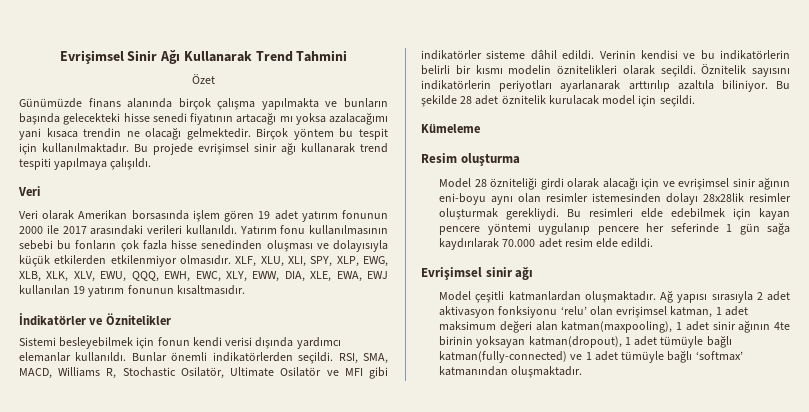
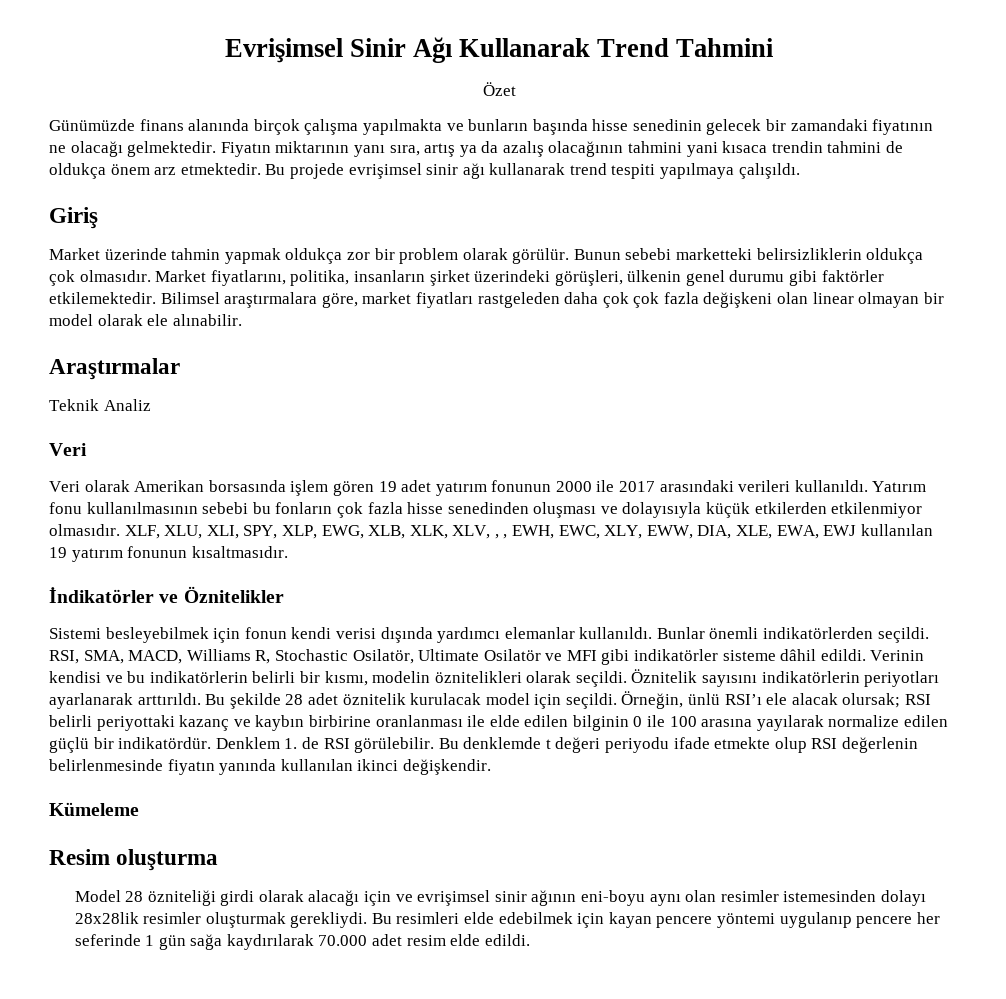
[63,112,388,125] [19,127,388,140] [19,143,129,155] gelecekteki hisse senedi fiyatının artacağı mı yoksa azalacağımı yani kısaca trendin ne olacağı gelmektedir. Birçok yöntem bu tespit için kullanılmaktadır. -> [592,119,934,135] [49,141,904,157] [49,163,261,179] hisse senedinin gelecek bir zamandaki fiyatının ne olacağı gelmektedir. Fiyatın miktarının yanı sıra, artış ya da azalış olacağının tahmini yani kısaca trendin tahmini de oldukça önem arz etmektedir.
(152, 164) none -> [49,207,98,229] [49,248,924,264] [49,270,884,286] [49,292,944,308] [49,314,242,326] [49,358,180,380] [49,399,151,411] // Giriş // Market üzerinde tahmin yapmak oldukça zor bir problem olarak görülür. Bunun sebebi marketteki belirsizliklerin oldukça çok olmasıdır. Market fiyatlarını, politika, insanların şirket üzerindeki görüşleri, ülkenin genel durumu gibi faktörler etkilemektedir. Bilimsel araştırmalara göre, market fiyatları rastgeleden daha çok çok fazla değişkeni olan linear olmayan bir model olarak ele alınabilir. // Araştırmalar // Teknik Analiz
[100,271,159,282] EWU, QQQ, -> [494,534,508,539] , ,
[475,65,503,74] kısmı -> [324,671,368,686] kısmı,
[628,80,768,92] arttırılıp azaltıla biliniyor. -> [137,693,201,705] arttırıldı.
(695, 101) none -> [621,691,932,709] [49,715,949,731] [49,737,919,753] [49,759,491,775] Örneğin, ünlü RSI’ı ele alacak olursak; RSI belirli periyottaki kazanç ve kaybın birbirine oranlanması ile elde edilen bilginin 0 ile 100 arasına yayılarak normalize edilen güçlü bir indikatördür. Denklem 1. de RSI görülebilir. Bu denklemde t değeri periyodu ifade etmekte olup RSI değerlenin belirlenmesinde fiyatın yanında kullanılan ikinci değişkendir.
[421,266,534,280] [439,290,790,303] [439,306,748,318] [439,320,790,333] [439,335,732,348] [439,350,743,363] [439,366,583,378] // Evrişimsel sinir ağı // Model çeşitli katmanlardan oluşmaktadır. Ağ yapısı sırasıyla 2 adet aktivasyon fonksiyonu ‘relu’ olan evrişimsel katman, 1 adet maksimum değeri alan katman(maxpooling), 1 adet sinir ağının 4te birinin yoksayan katman(dropout), 1 adet tümüyle bağlı katman(fully-connected) ve 1 adet tümüyle bağlı ‘softmax’ katmanından oluşmaktadır. -> (530, 940) none

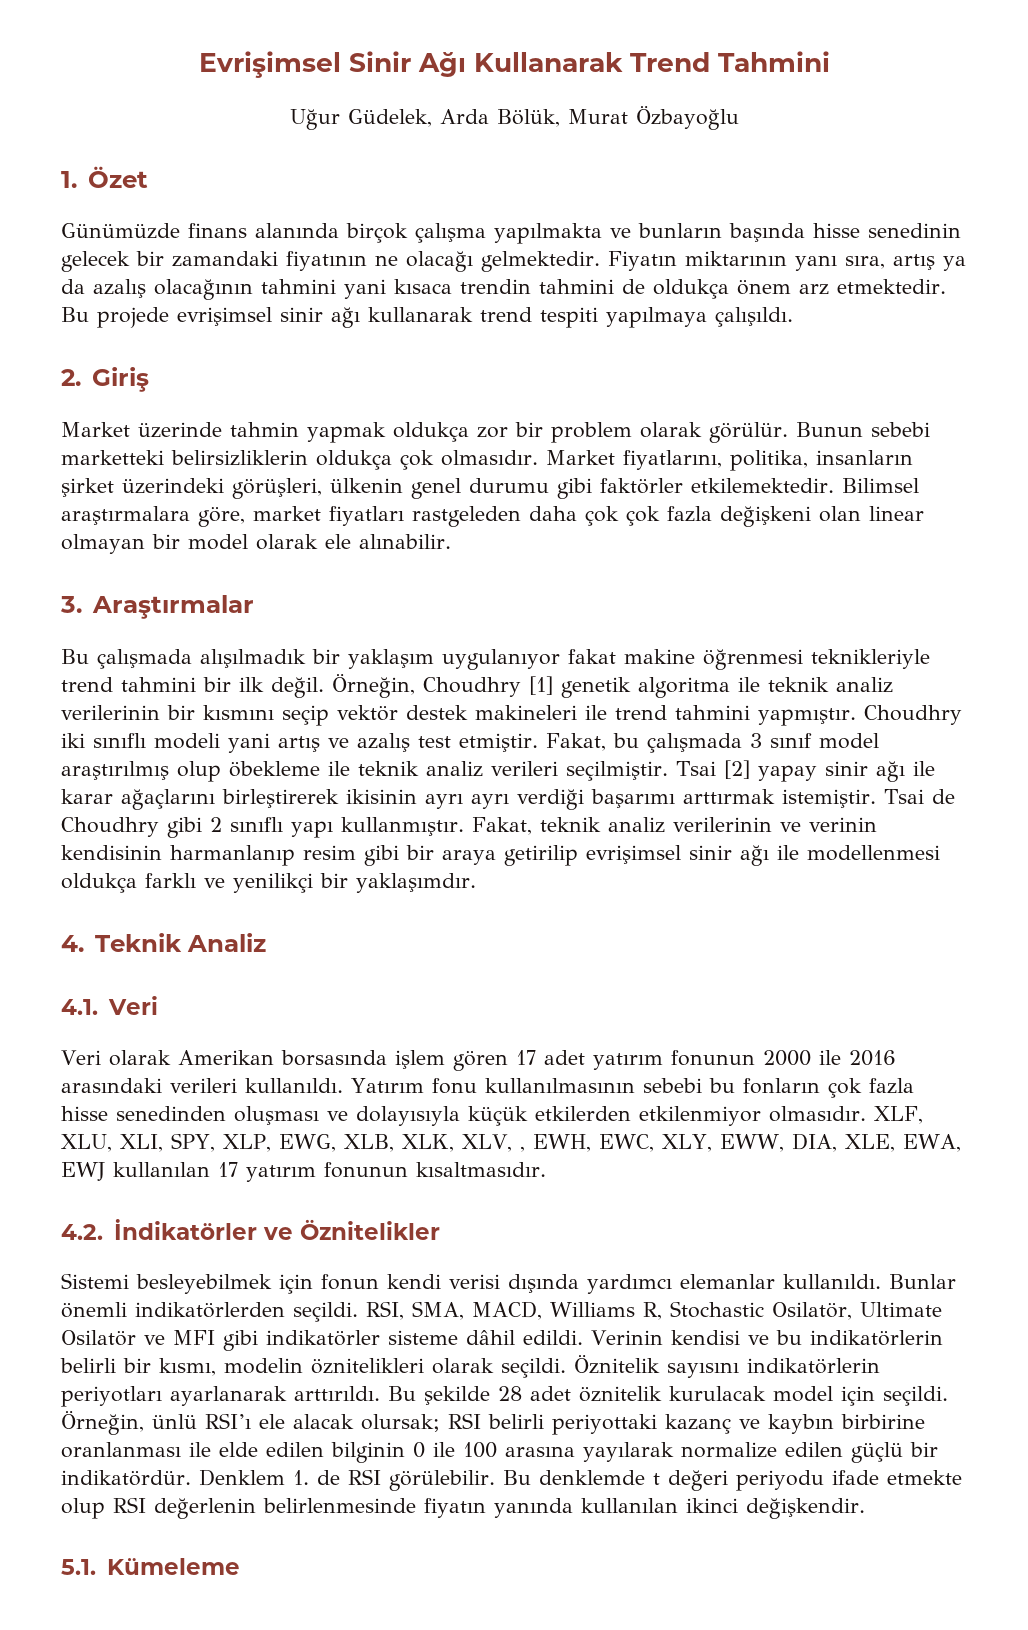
(774, 47) none -> [289,106,739,130] [61,171,77,188] Uğur Güdelek, Arda Bölük, Murat Özbayoğlu // 1.
(800, 171) none -> [61,369,81,386] 2.
(242, 320) none -> [60,596,82,613] 3.
(180, 369) none -> [61,649,930,670] [61,674,893,698] [61,705,962,726] [61,733,879,753] [61,760,935,782] [61,789,955,810] [61,817,877,838] [61,845,940,866] [61,873,476,893] [61,935,84,952] Bu çalışmada alışılmadık bir yaklaşım uygulanıyor fakat makine öğrenmesi teknikleriyle trend tahmini bir ilk değil. Örneğin, Choudhry [1] genetik algoritma ile teknik analiz verilerinin bir kısmını seçip vektör destek makineleri ile trend tahmini yapmıştır. Choudhry iki sınıflı modeli yani artış ve azalış test etmiştir. Fakat, bu çalışmada 3 sınıf model araştırılmış olup öbekleme ile teknik analiz verileri seçilmiştir. Tsai [2] yapay sinir ağı ile karar ağaçlarını birleştirerek ikisinin ayrı ayrı verdiği başarımı arttırmak istemiştir. Tsai de Choudhry gibi 2 sınıflı yapı kullanmıştır. Fakat, teknik analiz verilerinin ve verinin kendisinin harmanlanıp resim gibi bir araya getirilip evrişimsel sinir ağı ile modellenmesi oldukça farklı ve yenilikçi bir yaklaşımdır. // 4.
(151, 405) none -> [61,999,98,1015] 4.1.
[378,481,397,492] 19 -> [515,1050,536,1065] 17
[619,481,656,492] 2017 -> [848,1050,896,1066] 2016
[503,534,508,539] , -> (525, 1149) none
[49,547,67,558] 19 -> [218,1162,238,1177] 17
(288, 552) none -> [61,1224,103,1240] 4.2.
(491, 767) none -> [61,1559,96,1575] 5.1.
[49,849,219,871] [74,890,926,906] [74,912,940,928] [74,934,530,950] // Resim oluşturma // Model 28 özniteliği girdi olarak alacağı için ve evrişimsel sinir ağının eni-boyu aynı olan resimler istemesinden dolayı 28x28lik resimler oluşturmak gerekliydi. Bu resimleri elde edebilmek için kayan pencere yöntemi uygulanıp pencere her seferinde 1 gün sağa kaydırılarak 70.000 adet resim elde edildi. -> (240, 1566) none

